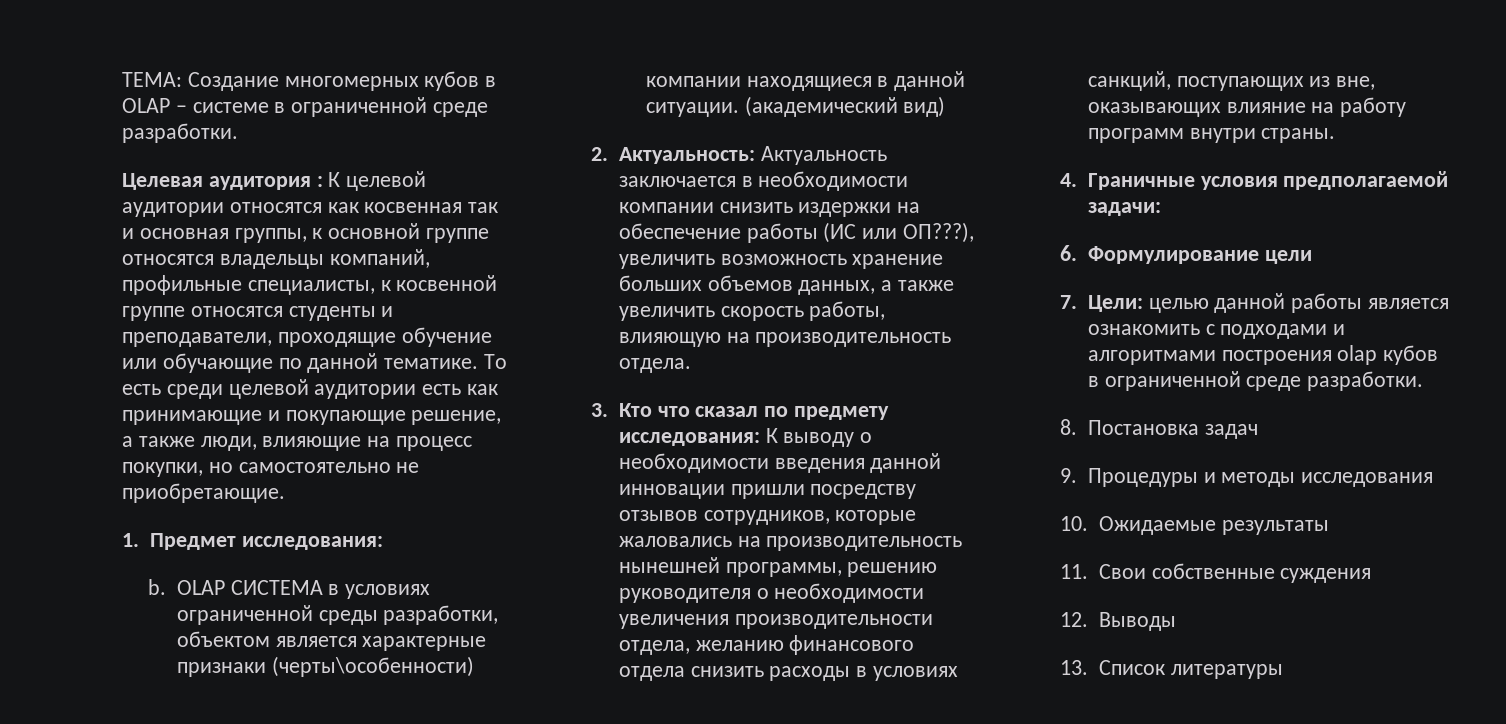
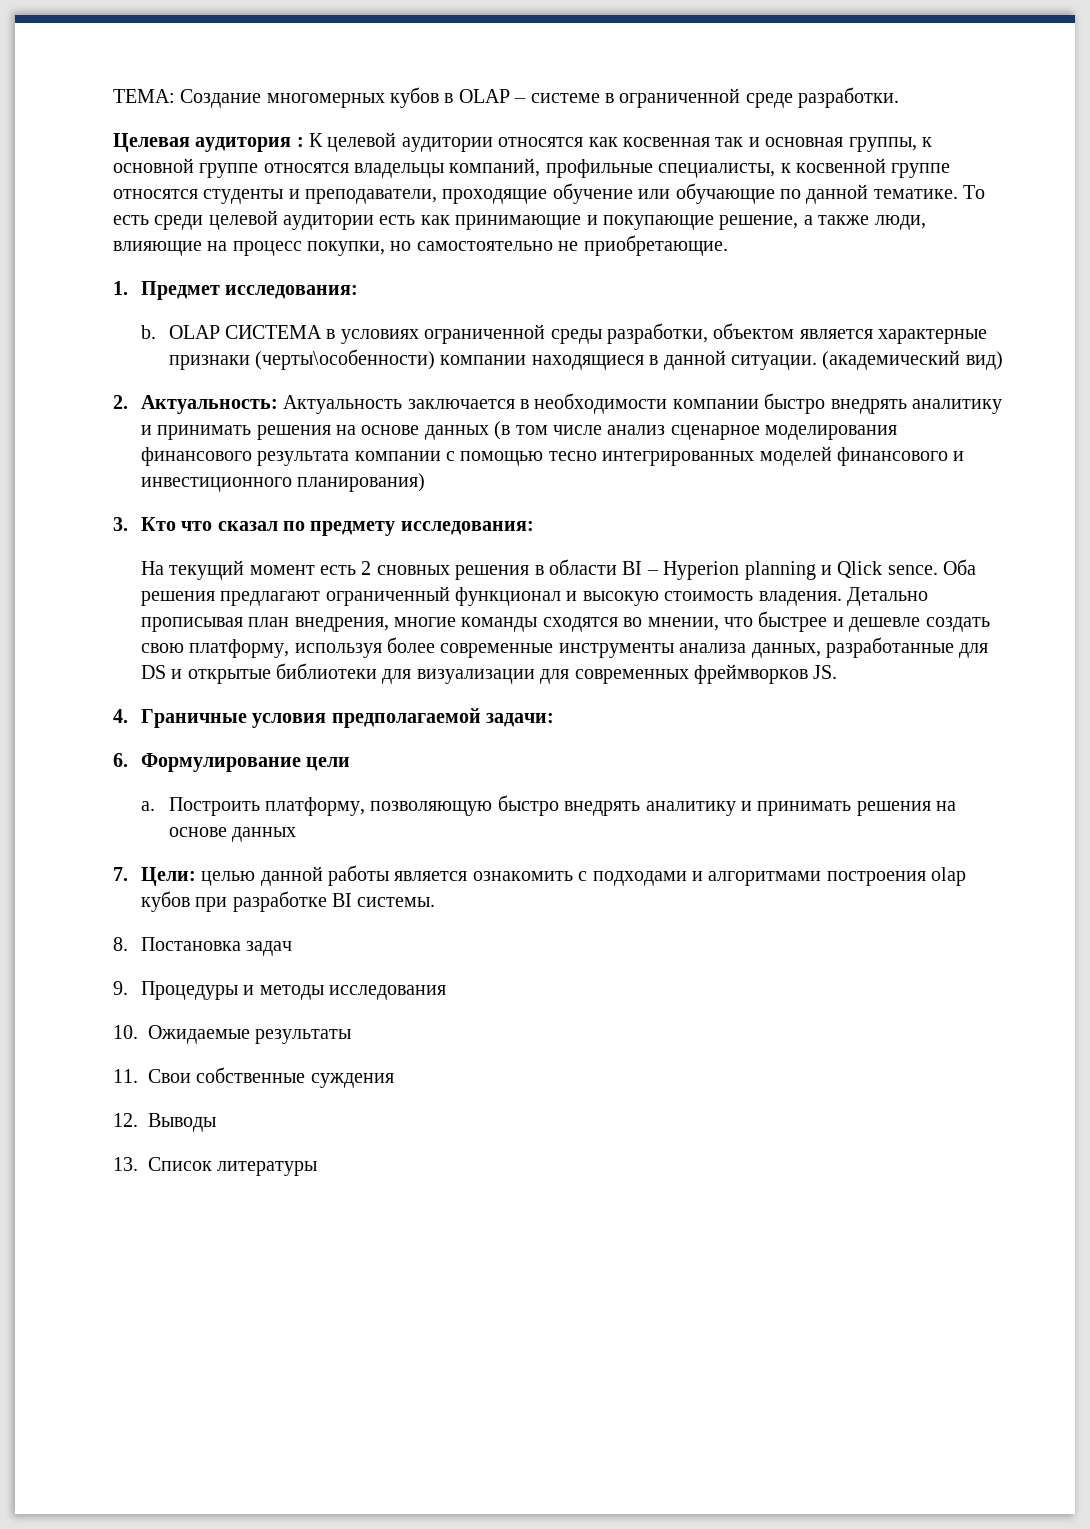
[719,202,921,217] [618,222,975,243] [618,254,944,269] [618,275,955,295] [618,301,886,321] [618,332,952,347] [618,358,691,373] снизить издержки на обеспечение работы (ИС или ОП???), увеличить возможность хранение больших объемов данных, а также увеличить скорость работы, влияющую на производительность отдела. -> [764,393,1002,414] [140,421,898,440] [140,446,965,466] [140,473,426,492] быстро внедрять аналитику и принимать решения на основе данных (в том числе анализ сценарное моделирования финансового результата компании с помощью тесно интегрированных моделей финансового и инвестиционного планирования)
[765,428,873,447] [618,453,942,473] [618,484,917,499] [618,510,917,525] [618,536,963,551] [618,557,938,577] [618,583,925,603] [618,614,933,629] [618,635,915,655] [618,666,959,681] [1087,71,1376,91] [1087,97,1407,117] [1087,128,1336,143] К выводу о необходимости введения данной инновации пришли посредству отзывов сотрудников, которые жаловались на производительность нынешней программы, решению руководителя о необходимости увеличения производительности отдела, желанию финансового отдела снизить расходы в условиях санкций, поступающих из вне, оказывающих влияние на работу программ внутри страны. -> [140,559,977,580] [140,586,928,606] [140,611,990,632] [140,637,989,658] [140,663,838,684] // На текущий момент есть 2 сновных решения в области BI – Hyperion planning и Qlick sence. Оба решения предлагают ограниченный функционал и высокую стоимость владения. Детально прописывая план внедрения, многие команды сходятся во мнении, что быстрее и дешевле создать свою платформу, используя более современные инструменты анализа данных, разработанные для DS и открытые библиотеки для визуализации для современных фреймворков JS.
(1312, 257) none -> [140,795,957,816] [168,827,296,842] // a. Построить платформу, позволяющую быстро внедрять аналитику и принимать решения на основе данных
[1087,371,1424,391] в ограниченной среде разработки. -> [195,891,436,912] при разработке BI системы.

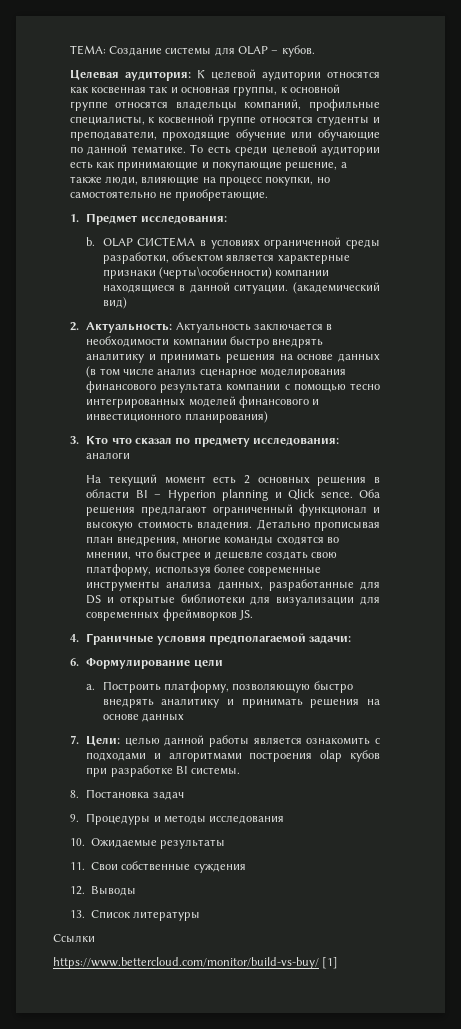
[266,87,900,108] многомерных кубов в OLAP – системе в ограниченной среде разработки. -> [165,45,315,57] системы для OLAP – кубов.
[195,137,304,152] аудитория : -> [124,71,191,81] аудитория:
(534, 528) none -> [86,452,131,459] аналоги
[376,565,450,575] сновных -> [257,477,310,484] основных
(318, 1168) none -> [53,934,95,943] [53,957,339,969] // Ссылки // https://www.bettercloud.com/monitor/build-vs-buy/ [1]

